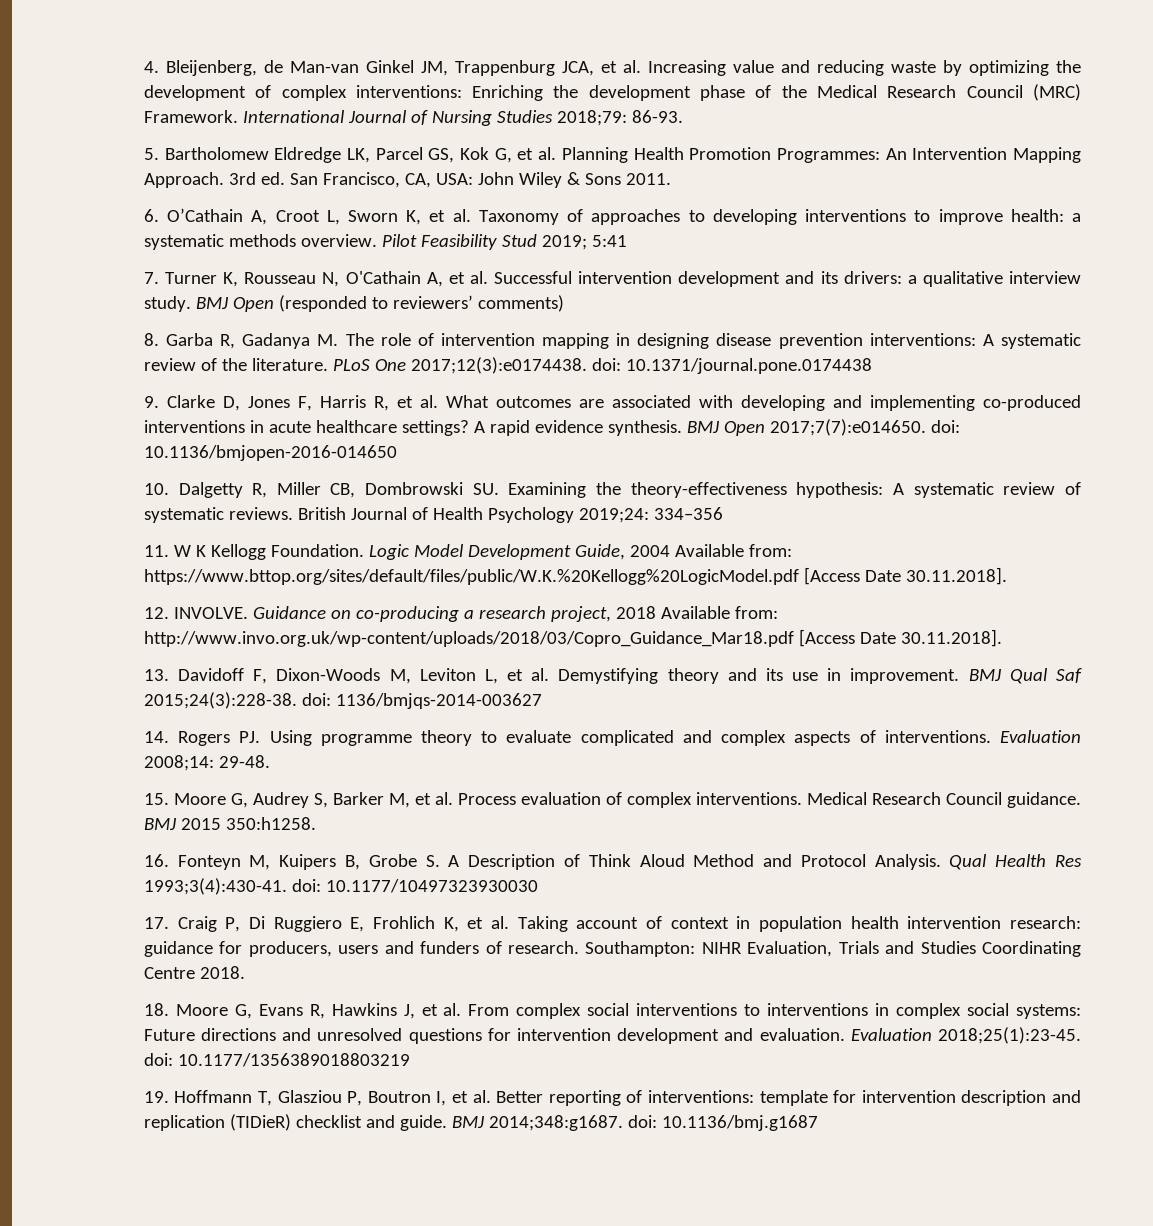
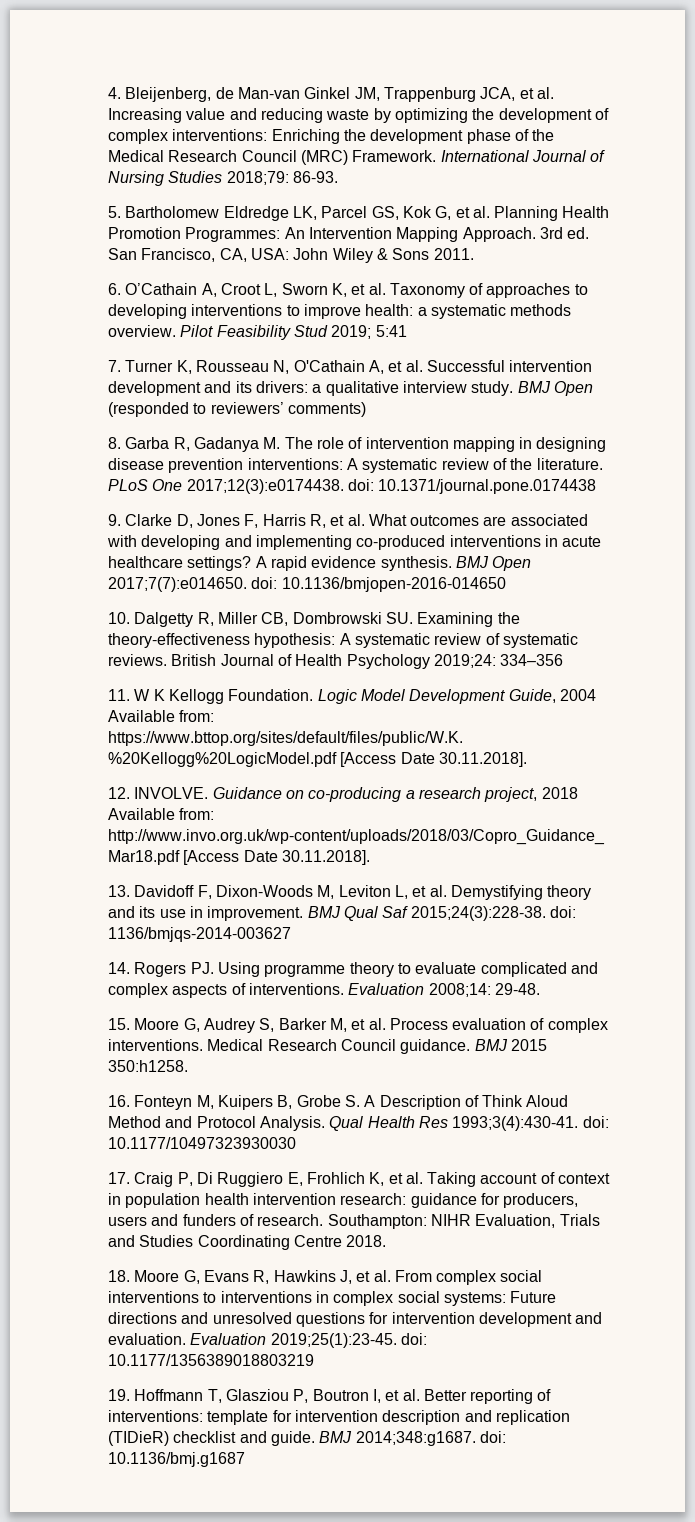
[938,1027,1082,1044] 2018;25(1):23-45. -> [270,1333,397,1348] 2019;25(1):23-45.

